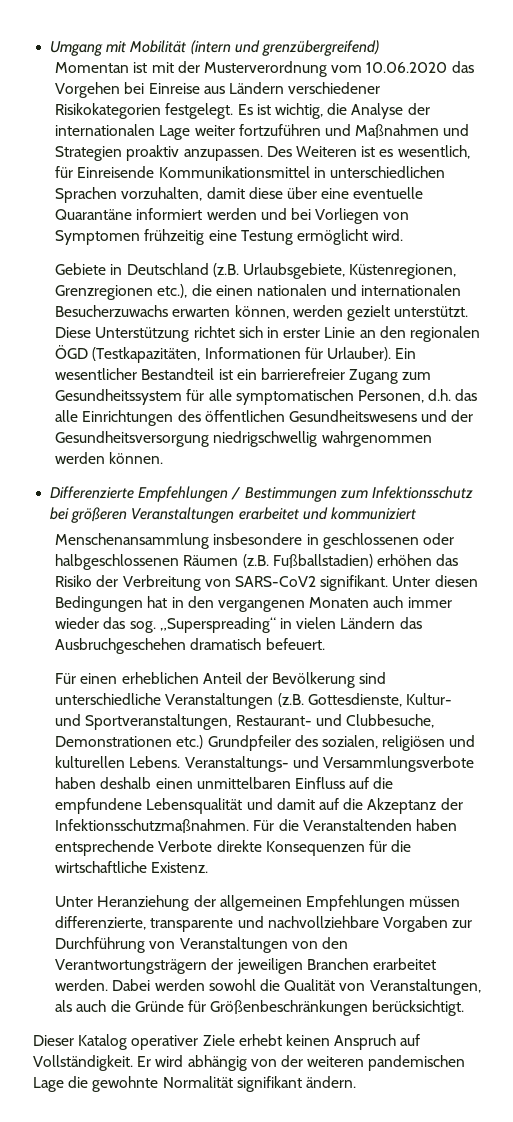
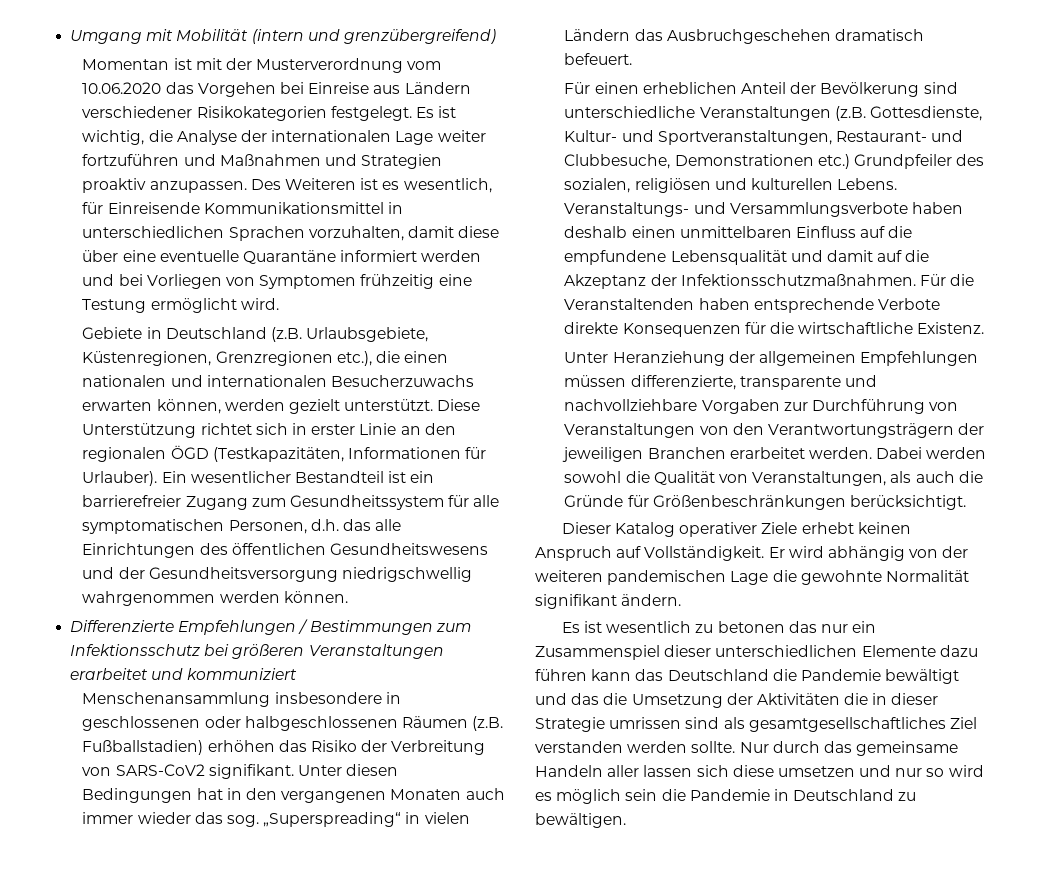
(356, 1082) none -> [561,621,877,633] [535,645,978,660] [535,669,960,684] [535,693,939,708] [535,717,977,732] [535,741,959,756] [535,765,984,777] [535,789,917,804] [535,813,626,828] // Es ist wesentlich zu betonen das nur ein Zusammenspiel dieser unterschiedlichen Elemente dazu führen kann das Deutschland die Pandemie bewältigt und das die Umsetzung der Aktivitäten die in dieser Strategie umrissen sind als gesamtgesellschaftliches Ziel verstanden werden sollte. Nur durch das gemeinsame Handeln aller lassen sich diese umsetzen und nur so wird es möglich sein die Pandemie in Deutschland zu bewältigen.

